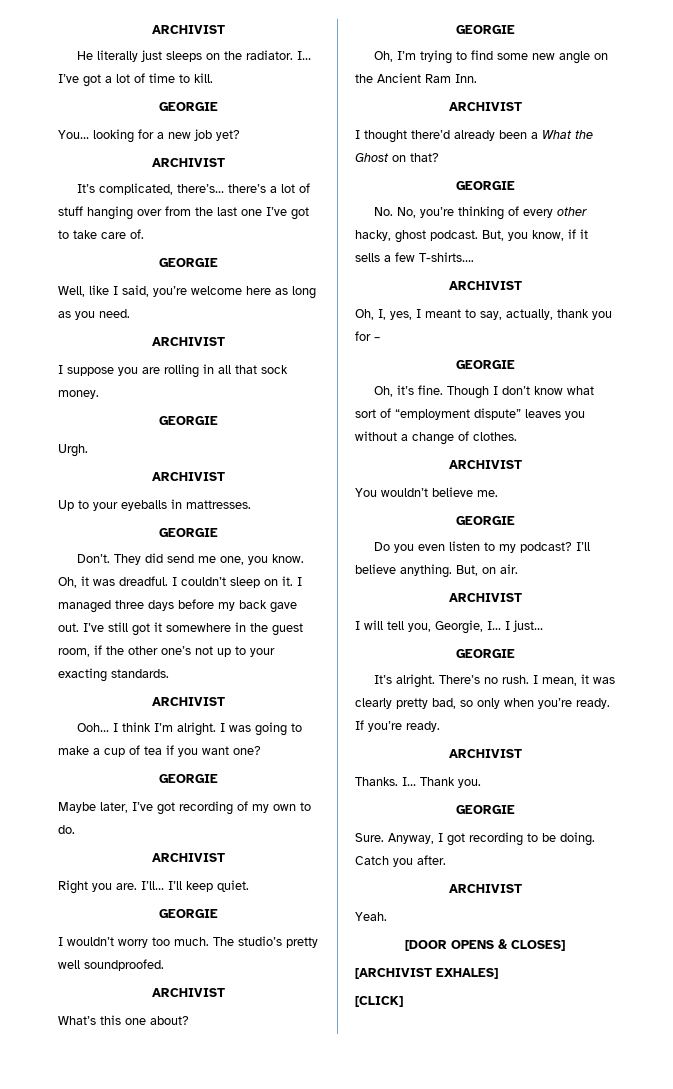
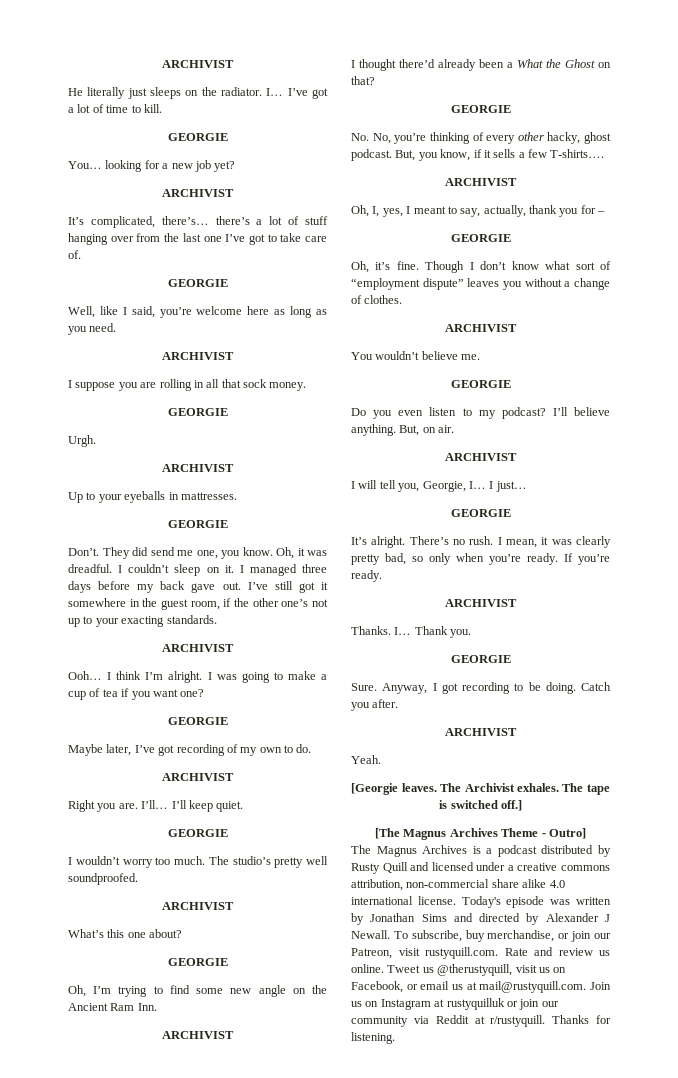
[405,939,565,951] [355,968,498,979] [355,996,403,1007] [DOOR OPENS & CLOSES] // [ARCHIVIST EXHALES] // [CLICK] -> [351,783,610,795] [439,800,522,811] [375,828,586,840] [351,845,611,857] [351,862,610,874] [351,879,565,891] [351,896,611,908] [351,913,610,925] [351,930,611,942] [351,947,610,959] [351,964,567,976] [351,981,611,993] [351,998,559,1010] [351,1015,611,1027] [351,1032,395,1044] [Georgie leaves. The Archivist exhales. The tape is switched off.] // [The Magnus Archives Theme - Outro] // The Magnus Archives is a podcast distributed by Rusty Quill and licensed under a creative commons attribution, non-commercial share alike 4.0 international license. Today's episode was written by Jonathan Sims and directed by Alexander J Newall. To subscribe, buy merchandise, or join our Patreon, visit rustyquill.com. Rate and review us online. Tweet us @therustyquill, visit us on Facebook, or email us at mail@rustyquill.com. Join us on Instagram at rustyquilluk or join our community via Reddit at r/rustyquill. Thanks for listening.

